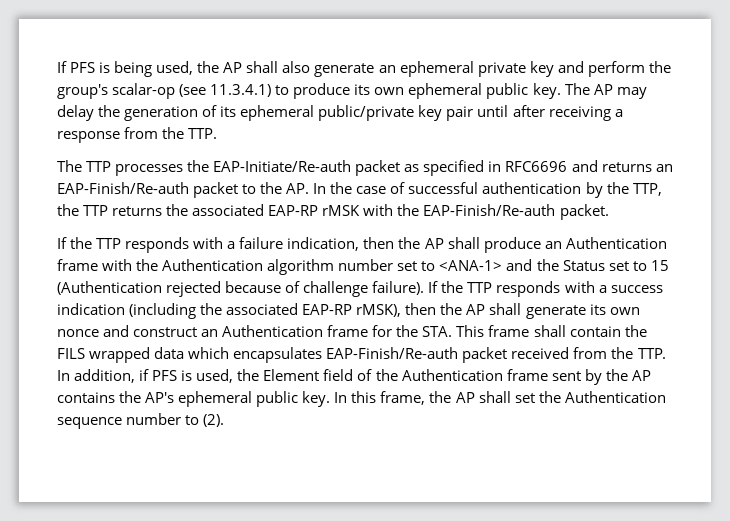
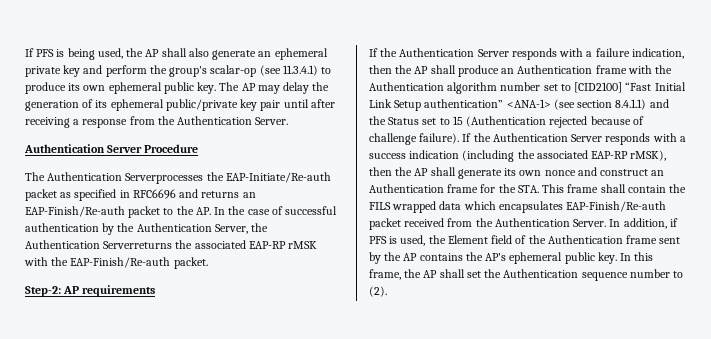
[188,128,218,139] [57,160,184,176] TTP. // The TTP processes -> [177,116,289,125] [24,144,199,153] [25,172,204,184] Authentication Server. // Authentication Server Procedure // The Authentication Serverprocesses
[632,183,662,196] [57,204,163,216] TTP, the TTP returns -> [136,223,269,234] [25,240,173,249] Authentication Server, the Authentication Serverreturns
[57,237,122,249] // If the TTP -> [25,285,156,297] [369,48,509,57] // Step-2: AP requirements // If the Authentication Server
[439,260,503,271] <ANA-1> -> [574,82,686,93] [369,99,647,111] [CID2100] “Fast Initial Link Setup authentication” <ANA-1> (see section 8.4.1.1)
[467,282,493,293] TTP -> [492,133,603,142] Authentication Server
[637,348,667,359] TTP. -> [494,218,607,227] Authentication Server.

